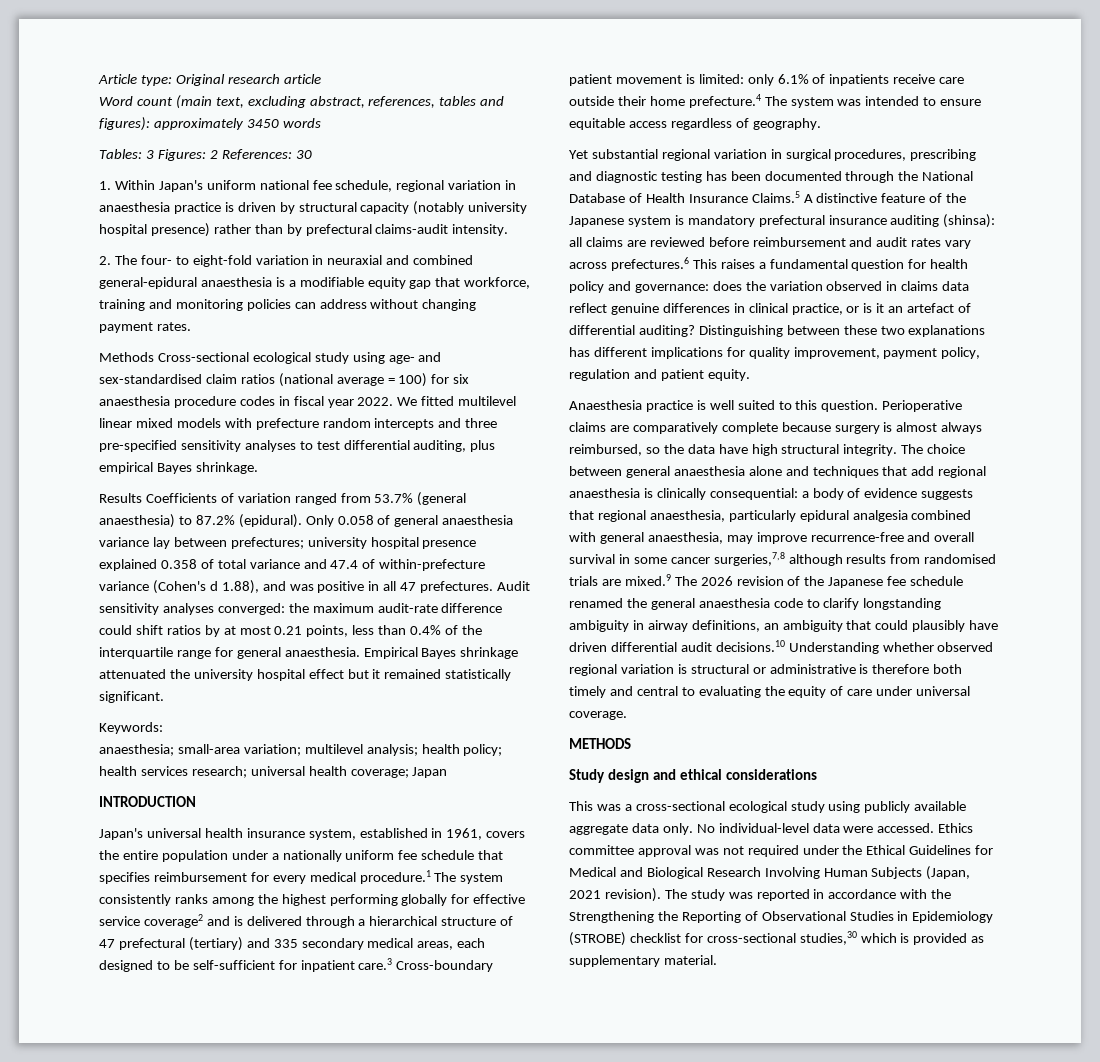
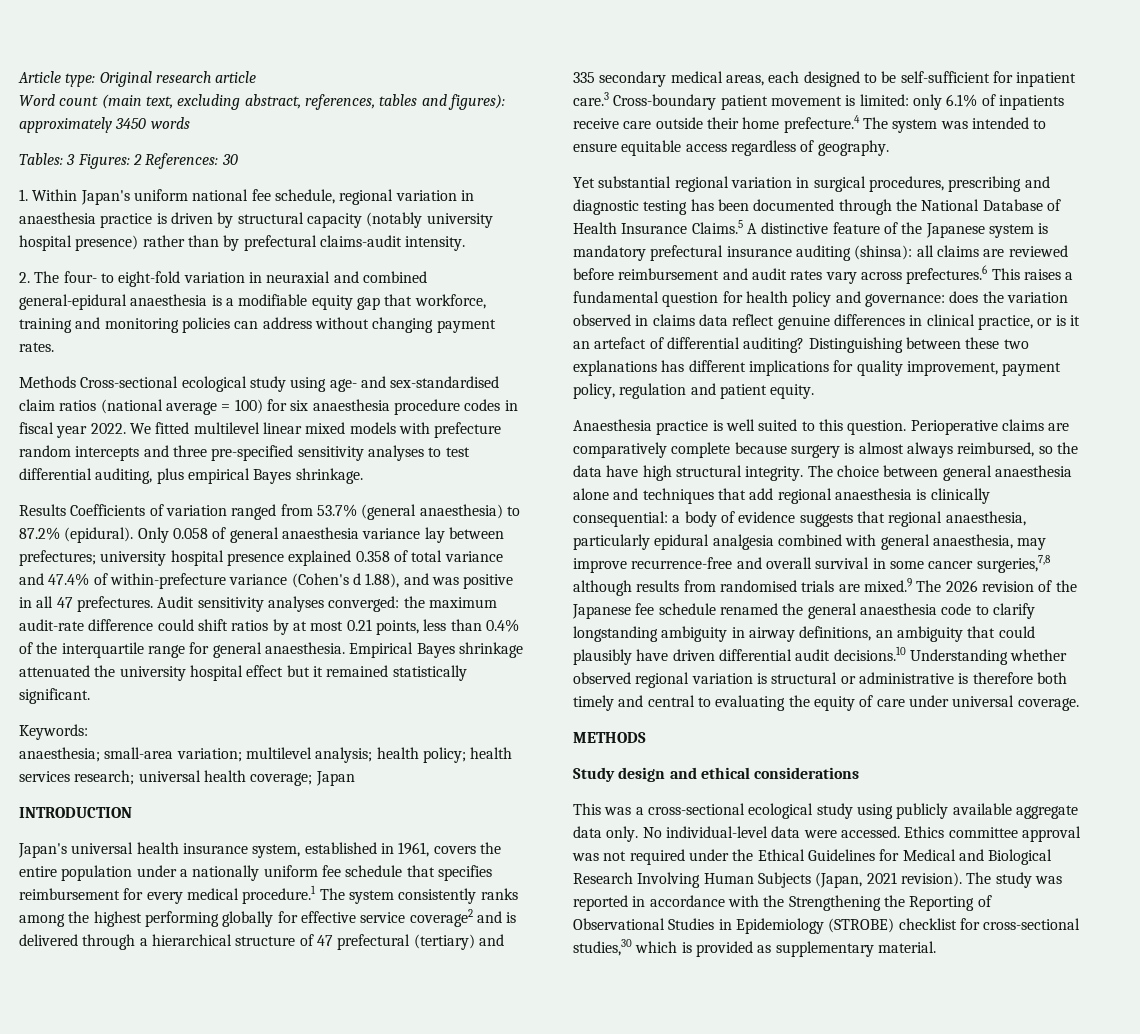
[330,560,359,569] 47.4 -> [48,573,90,586] 47.4%

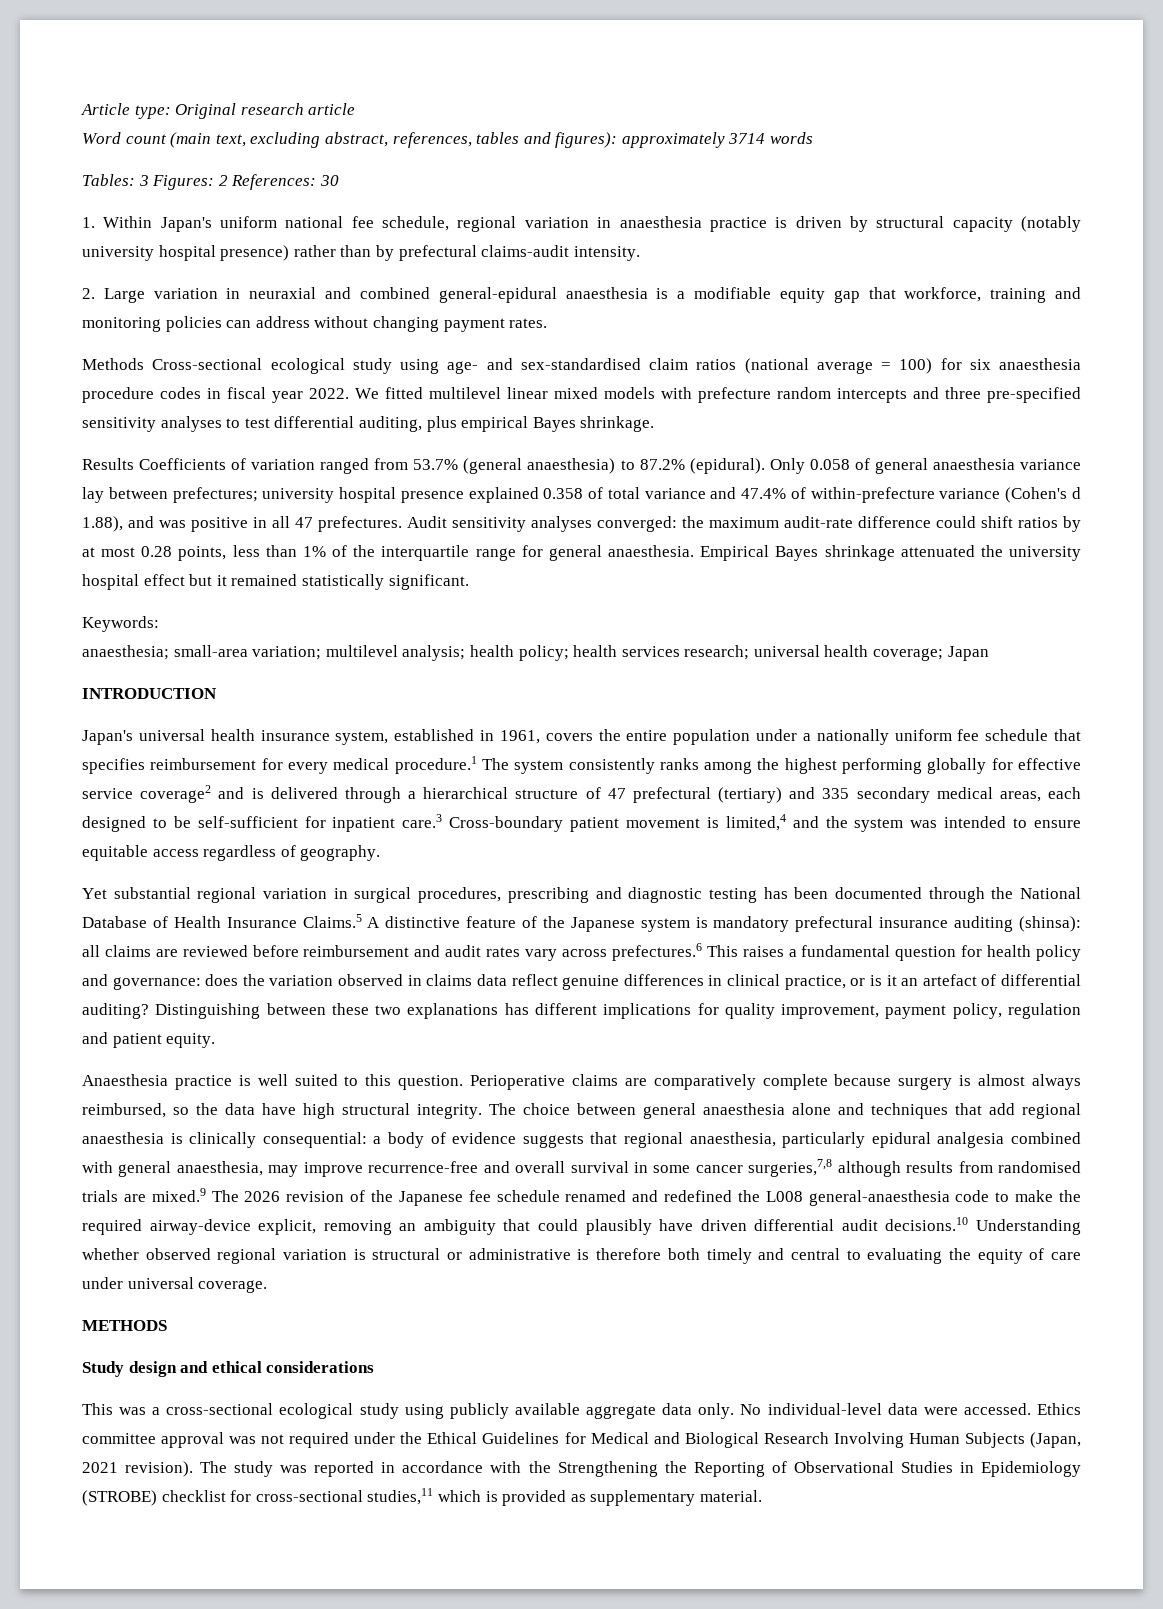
[115,118,147,129] 3450 -> [728,133,766,144] 3714
[34,271,181,287] The four- to eight-fold -> [103,288,145,303] Large
[346,619,372,631] 0.21 -> [141,546,173,557] 0.28
[485,619,519,632] 0.4% -> [302,546,326,557] 1%
[859,94,1064,110] [573,115,888,133] limited: only 6.1% of inpatients receive care outside their home prefecture.4 The -> [725,814,848,831] limited,4 and the
[782,603,1035,619] [573,626,872,642] the general anaesthesia code to clarify longstanding ambiguity in airway definitions, -> [632,1190,1082,1206] [82,1219,392,1235] and redefined the L008 general-anaesthesia code to make the required airway-device explicit, removing
[573,939,632,956] studies,30 -> [367,1488,434,1505] studies,11

